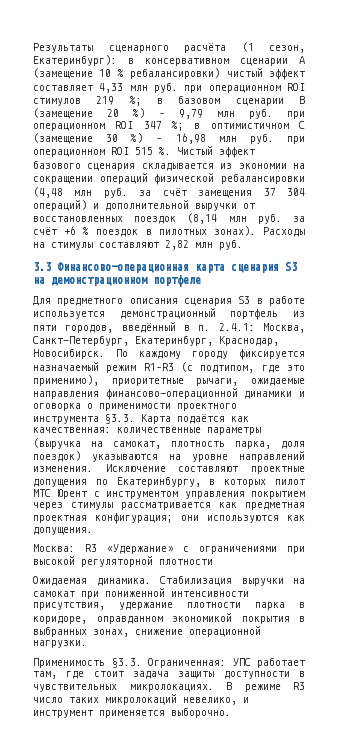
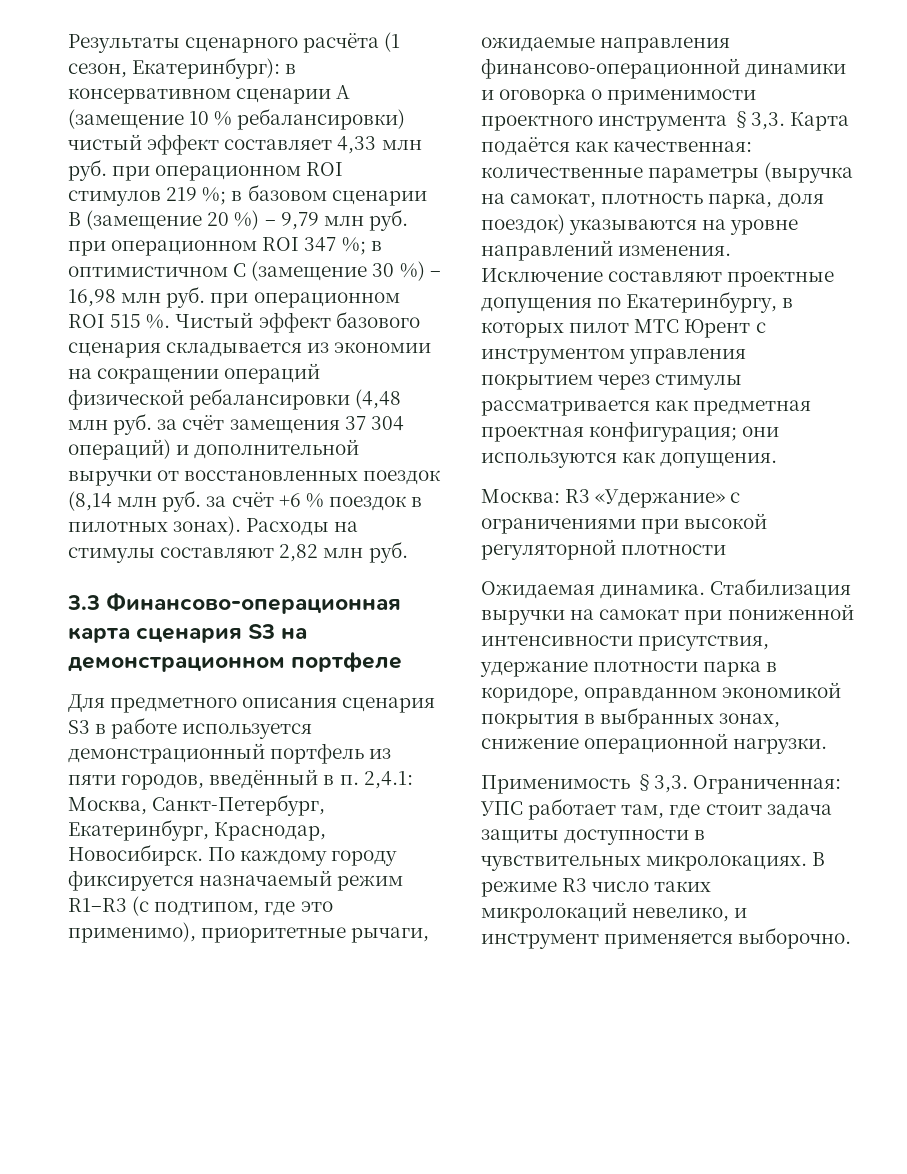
[218,323,255,331] 2.4.1: -> [363,771,413,789] 2,4.1:
[105,414,135,424] §3.3. -> [732,111,786,130] §3,3.
[111,658,142,668] §3.3. -> [635,774,689,793] §3,3.

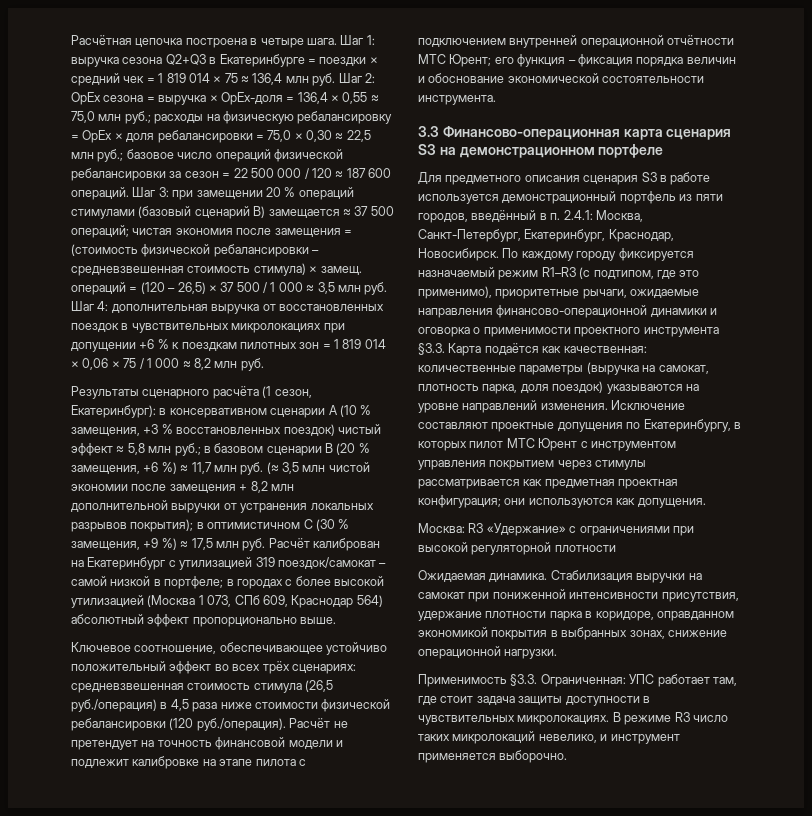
(68, 43) none -> [71,35,375,48] [71,54,378,67] [71,73,375,86] [71,92,379,105] [71,111,393,124] [71,130,371,143] [71,149,343,162] [71,168,392,181] [71,187,354,200] [71,206,394,219] [71,225,352,238] [71,244,320,257] [71,263,362,276] [71,282,388,295] [71,301,384,314] [71,323,345,333] [71,339,386,352] [71,358,264,371] Расчётная цепочка построена в четыре шага. Шаг 1: выручка сезона Q2+Q3 в Екатеринбурге = поездки × средний чек = 1 819 014 × 75 ≈ 136,4 млн руб. Шаг 2: OpEx сезона = выручка × OpEx-доля = 136,4 × 0,55 ≈ 75,0 млн руб.; расходы на физическую ребалансировку = OpEx × доля ребалансировки = 75,0 × 0,30 ≈ 22,5 млн руб.; базовое число операций физической ребалансировки за сезон = 22 500 000 / 120 ≈ 187 600 операций. Шаг 3: при замещении 20 % операций стимулами (базовый сценарий B) замещается ≈ 37 500 операций; чистая экономия после замещения = (стоимость физической ребалансировки – средневзвешенная стоимость стимула) × замещ. операций = (120 – 26,5) × 37 500 / 1 000 ≈ 3,5 млн руб. Шаг 4: дополнительная выручка от восстановленных поездок в чувствительных микролокациях при допущении +6 % к поездкам пилотных зон = 1 819 014 × 0,06 × 75 / 1 000 ≈ 8,2 млн руб. //
[68,108,406,130] [68,134,422,155] [68,159,344,181] [68,184,427,206] [68,209,408,231] [68,237,382,256] [68,261,441,281] [68,286,400,308] [68,311,420,333] [68,342,432,358] [68,363,321,384] [68,388,402,410] [68,413,404,435] [68,439,360,460] [68,470,442,486] [68,490,423,512] [68,516,359,536] [68,541,408,563] (замещение 10 % ребалансировки) чистый эффект составляет 4,33 млн руб. при операционном ROI стимулов 219 %; в базовом сценарии B (замещение 20 %) – 9,79 млн руб. при операционном ROI 347 %; в оптимистичном C (замещение 30 %) – 16,98 млн руб. при операционном ROI 515 %. Чистый эффект базового сценария складывается из экономии на сокращении операций физической ребалансировки (4,48 млн руб. за счёт замещения 37 304 операций) и дополнительной выручки от восстановленных поездок (8,14 млн руб. за счёт +6 % поездок в пилотных зонах). Расходы на стимулы составляют 2,82 млн руб. -> [339,405,372,417] [71,424,381,436] [71,443,370,456] [71,462,370,475] [71,481,294,493] [71,500,374,513] [71,519,350,532] [71,538,380,551] [71,557,387,570] [71,576,384,589] [71,595,383,608] [71,614,337,627] [71,642,388,655] [71,661,356,674] [71,680,334,693] [71,699,391,712] [71,718,348,731] [71,737,343,750] [71,756,306,769] [418,35,735,48] [418,54,736,67] [418,73,705,83] [418,95,496,105] (10 % замещения, +3 % восстановленных поездок) чистый эффект ≈ 5,8 млн руб.; в базовом сценарии B (20 % замещения, +6 %) ≈ 11,7 млн руб. (≈ 3,5 млн чистой экономии после замещения + 8,2 млн дополнительной выручки от устранения локальных разрывов покрытия); в оптимистичном C (30 % замещения, +9 %) ≈ 17,5 млн руб. Расчёт калиброван на Екатеринбург с утилизацией 319 поездок/самокат – самой низкой в портфеле; в городах с более высокой утилизацией (Москва 1 073, СПб 609, Краснодар 564) абсолютный эффект пропорционально выше. // Ключевое соотношение, обеспечивающее устойчиво положительный эффект во всех трёх сценариях: средневзвешенная стоимость стимула (26,5 руб./операция) в 4,5 раза ниже стоимости физической ребалансировки (120 руб./операция). Расчёт не претендует на точность финансовой модели и подлежит калибровке на этапе пилота с подключением внутренней операционной отчётности МТС Юрент; его функция – фиксация порядка величин и обоснование экономической состоятельности инструмента.
[363,771,413,789] 2,4.1: -> [563,210,593,220] 2.4.1:
[732,111,786,130] §3,3. -> [418,343,445,355] §3.3.
[635,774,689,793] §3,3. -> [510,674,538,686] §3.3.

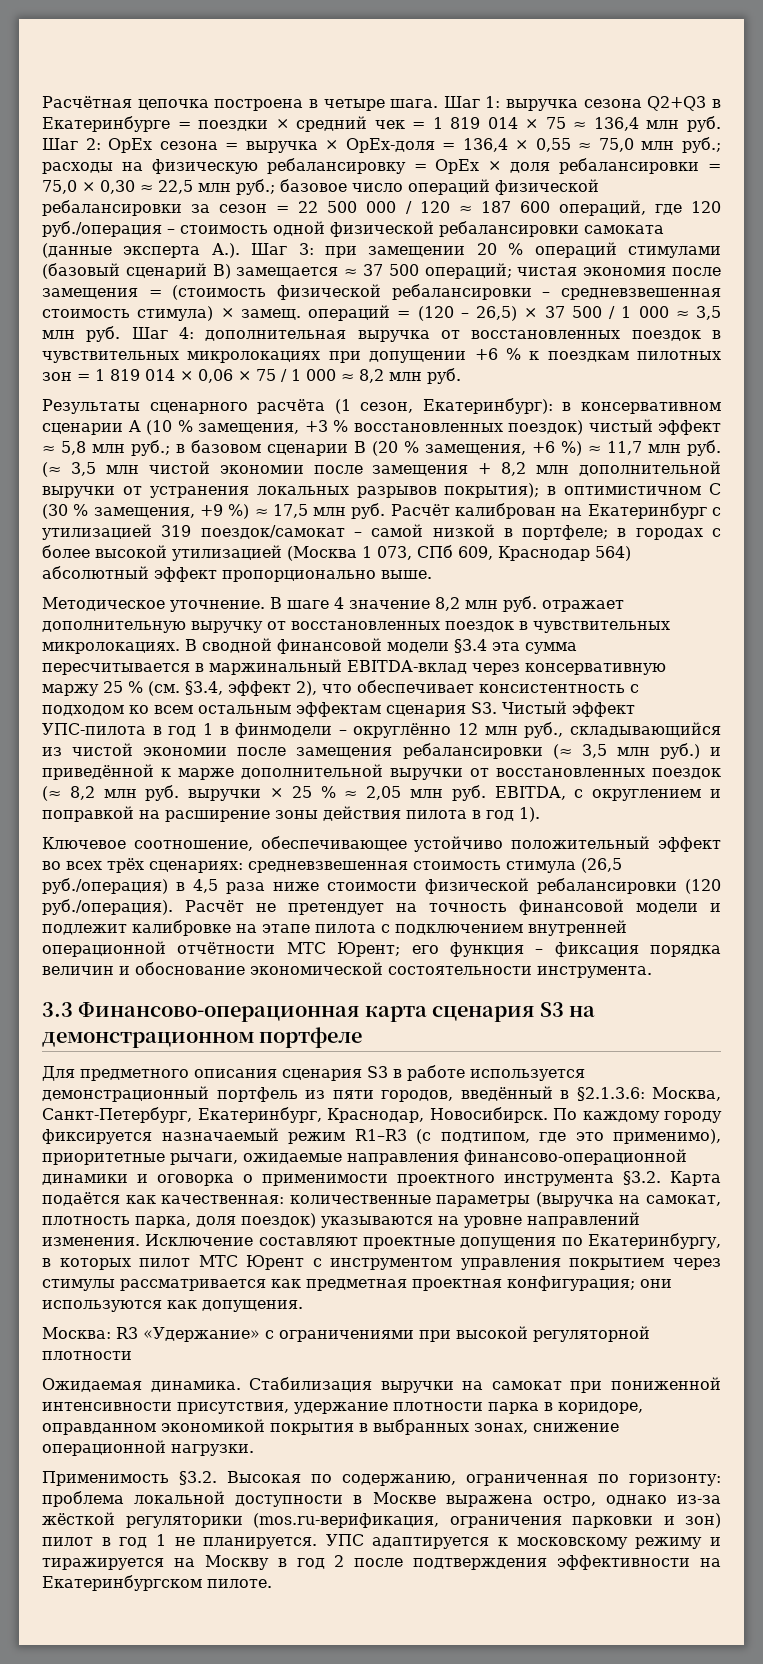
[71,187,129,200] операций. -> [558,200,721,216] [42,221,664,237] [42,243,240,258] операций, где 120 руб./операция – стоимость одной физической ребалансировки самоката (данные эксперта А.).
(337, 620) none -> [42,596,624,612] [42,621,670,633] [42,638,577,654] [42,659,666,675] [42,680,639,696] [42,701,635,717] [42,722,721,738] [42,743,722,759] [42,764,721,780] [42,785,721,801] [42,806,540,822] // Методическое уточнение. В шаге 4 значение 8,2 млн руб. отражает дополнительную выручку от восстановленных поездок в чувствительных микролокациях. В сводной финансовой модели §3.4 эта сумма пересчитывается в маржинальный EBITDA-вклад через консервативную маржу 25 % (см. §3.4, эффект 2), что обеспечивает консистентность с подходом ко всем остальным эффектам сценария S3. Чистый эффект УПС-пилота в год 1 в финмодели – округлённо 12 млн руб., складывающийся из чистой экономии после замещения ребалансировки (≈ 3,5 млн руб.) и приведённой к марже дополнительной выручки от восстановленных поездок (≈ 8,2 млн руб. выручки × 25 % ≈ 2,05 млн руб. EBITDA, с округлением и поправкой на расширение зоны действия пилота в год 1).
[550,210,593,220] п. 2.4.1: -> [576,1087,645,1101] §2.1.3.6:
[418,343,445,355] §3.3. -> [623,1171,661,1185] §3.2.
[510,674,737,687] [418,696,650,706] [418,712,728,725] [418,731,680,744] [418,750,568,763] §3.3. Ограниченная: УПС работает там, где стоит задача защиты доступности в чувствительных микролокациях. В режиме R3 число таких микролокаций невелико, и инструмент применяется выборочно. -> [179,1471,721,1486] [42,1491,721,1507] [42,1512,721,1528] [42,1534,721,1549] [42,1555,722,1570] [42,1575,272,1591] §3.2. Высокая по содержанию, ограниченная по горизонту: проблема локальной доступности в Москве выражена остро, однако из-за жёсткой регуляторики (mos.ru-верификация, ограничения парковки и зон) пилот в год 1 не планируется. УПС адаптируется к московскому режиму и тиражируется на Москву в год 2 после подтверждения эффективности на Екатеринбургском пилоте.

